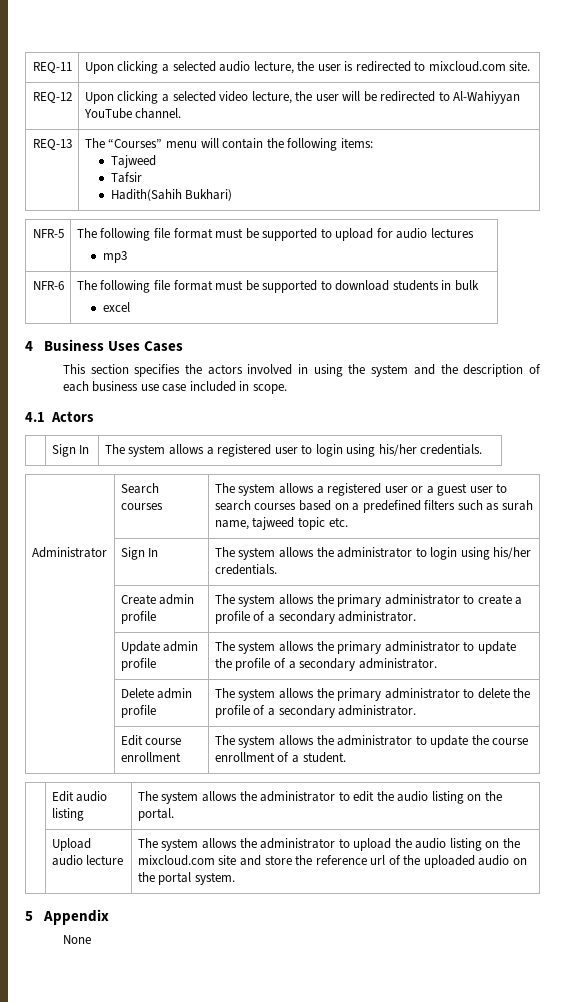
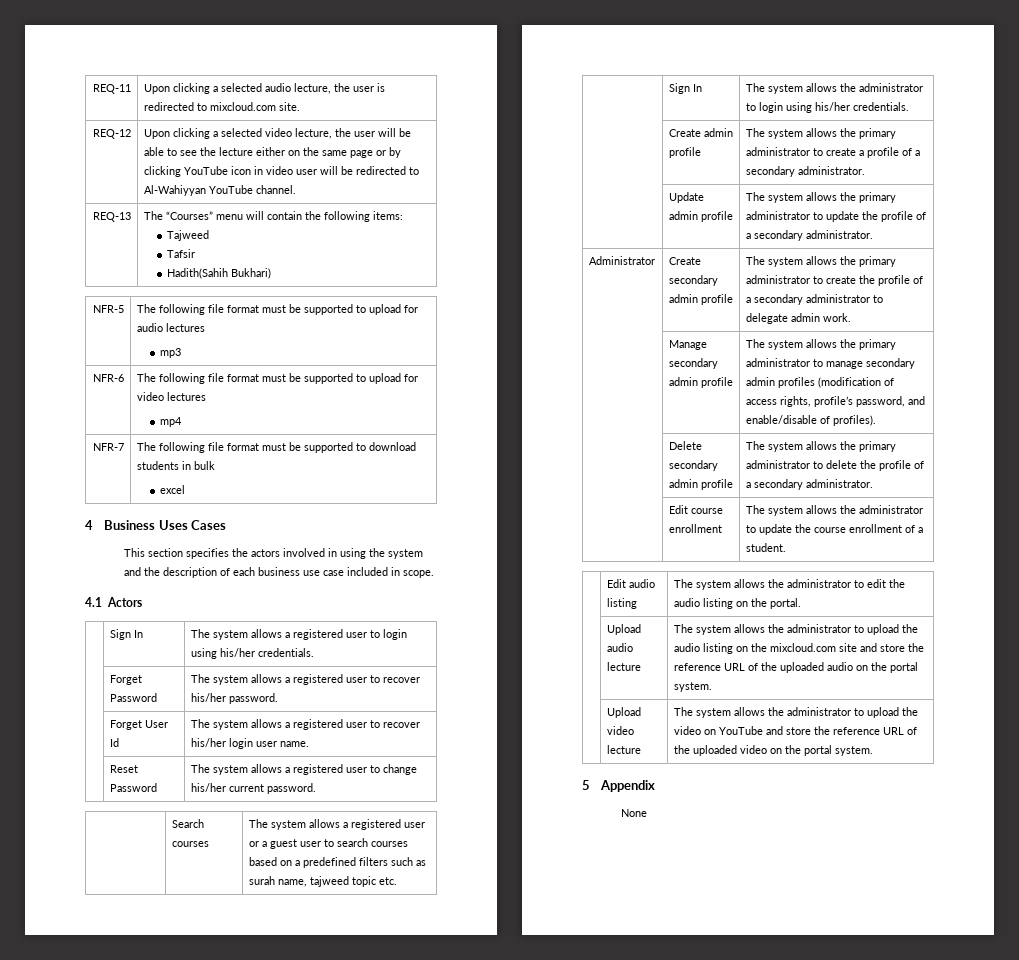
(377, 96) none -> [143,147,401,158] [143,166,353,177] able to see the lecture either on the same page or by clicking YouTube icon in video user will be
(64, 285) none -> [136,373,418,384] [136,392,206,401] [160,417,183,427] [92,443,124,451] | The following file format must be supported to upload for video lectures // mp4 // NFR-7
(483, 449) none -> [109,675,142,685] [109,693,157,702] [190,674,420,685] [190,693,278,704] [109,720,168,730] [109,738,119,747] [190,719,420,730] [190,738,309,749] [109,765,138,773] [109,783,157,792] [190,764,417,775] [190,783,316,794] // | Forget Password | The system allows a registered user to recover his/her password. // | Forget User Id | The system allows a registered user to recover his/her login user name. // | Reset Password | The system allows a registered user to change his/her current password.
[31,547,107,558] Administrator -> (397, 881) none
(437, 663) none -> [588,256,655,265] [668,257,701,265] [668,275,718,286] [668,294,733,305] [745,256,896,267] [745,275,923,286] [745,294,883,305] [745,313,851,324] [668,340,707,350] [668,358,718,369] [668,377,733,388] [745,339,896,350] [745,358,915,369] [745,377,894,388] [745,396,925,407] [745,415,876,426] // Administrator | Create secondary admin profile | The system allows the primary administrator to create the profile of a secondary administrator to delegate admin work. // | Manage secondary admin profile | The system allows the primary administrator to manage secondary admin profiles (modification of access rights, profile’s password, and enable/disable of profiles).
(154, 693) none -> [668,460,718,471] secondary
[370,855,386,865] url -> [723,663,745,671] URL
(235, 878) none -> [606,707,641,718] [606,726,634,735] [606,745,641,754] [673,707,918,718] [673,726,917,735] [673,745,873,756] // | Upload video lecture | The system allows the administrator to upload the video on YouTube and store the reference URL of the uploaded video on the portal system.

